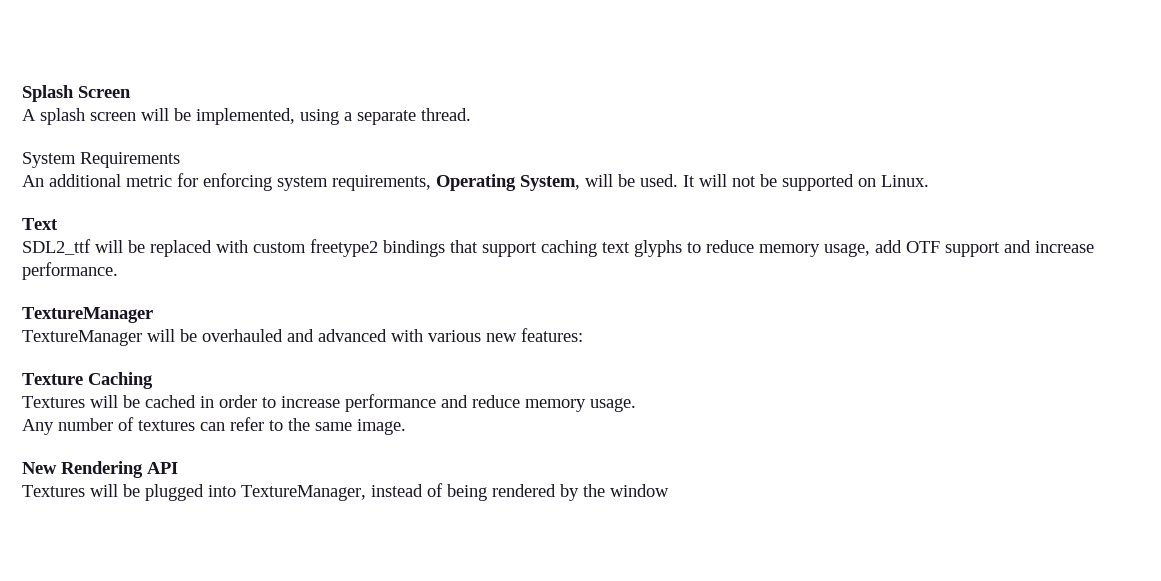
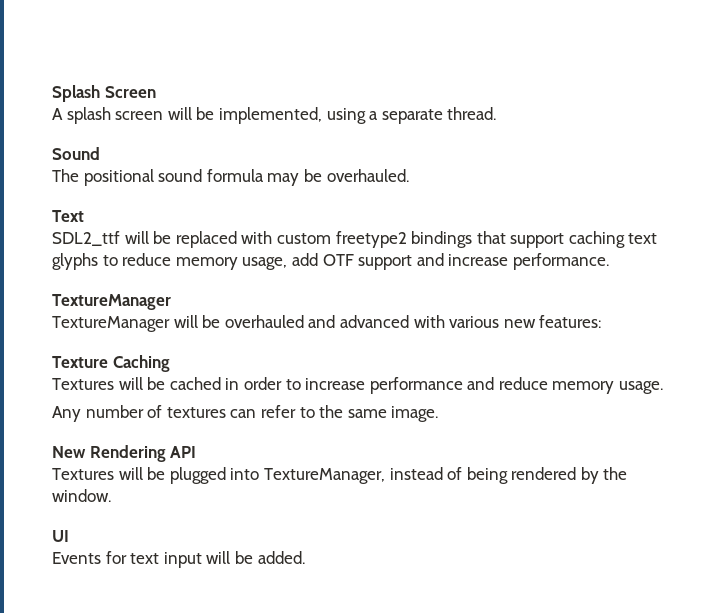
[22,152,180,168] [22,173,929,191] System Requirements // An additional metric for enforcing system requirements, Operating System, will be used. It will not be supported on Linux. -> [52,147,100,160] [52,169,409,186] Sound // The positional sound formula may be overhauled.
[610,484,669,497] window -> [52,489,111,502] [52,530,69,542] [52,551,305,568] window. // UI // Events for text input will be added.

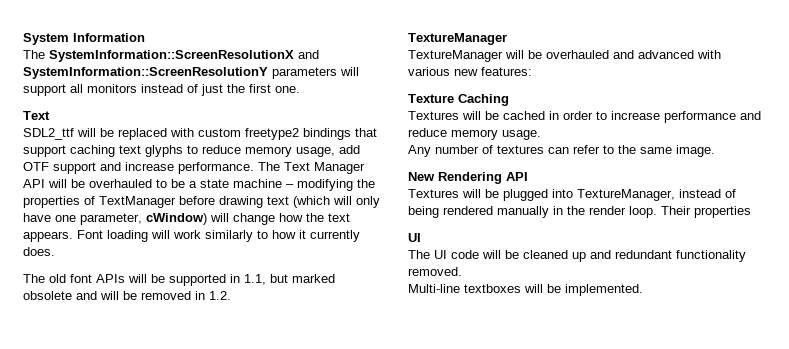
[52,85,156,102] [52,107,497,124] [52,147,100,160] [52,169,409,186] Splash Screen // A splash screen will be implemented, using a separate thread. // Sound // The positional sound formula may be overhauled. -> [23,33,145,45] [23,50,319,62] [23,67,359,79] [23,84,300,96] System Information // The SystemInformation::ScreenResolutionX and SystemInformation::ScreenResolutionY parameters will support all monitors instead of just the first one.
(609, 261) none -> [258,162,365,174] [23,179,375,191] [23,196,380,208] [23,213,350,225] [23,230,360,242] [23,247,55,256] [23,274,335,286] [23,291,231,300] The Text Manager API will be overhauled to be a state machine – modifying the properties of TextManager before drawing text (which will only have one parameter, cWindow) will change how the text appears. Font loading will work similarly to how it currently does. // The old font APIs will be supported in 1.1, but marked obsolete and will be removed in 1.2.
[580,467,628,484] [52,489,111,502] [52,530,69,542] [52,551,305,568] by the window. // UI // Events for text input will be added. -> [497,206,751,218] [408,233,421,242] [408,250,746,262] [408,267,462,276] [408,284,643,296] manually in the render loop. Their properties // UI // The UI code will be cleaned up and redundant functionality removed. // Multi-line textboxes will be implemented.

